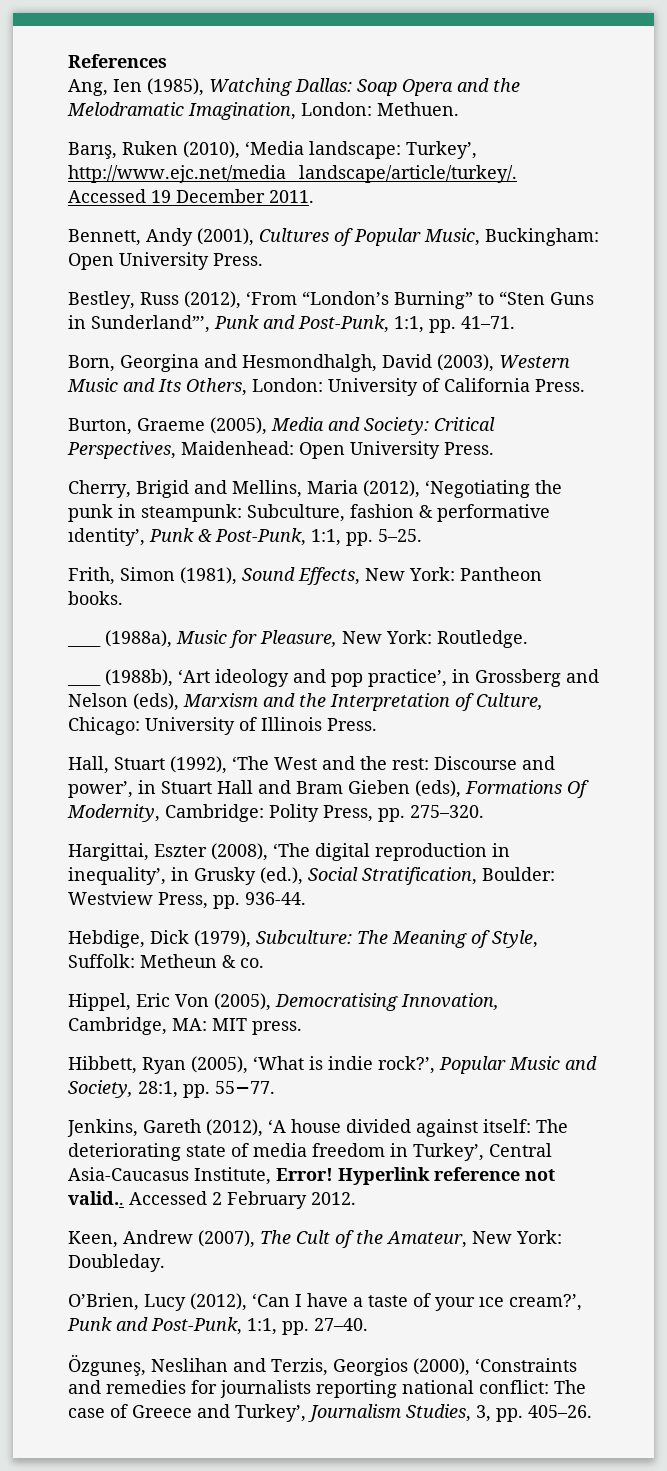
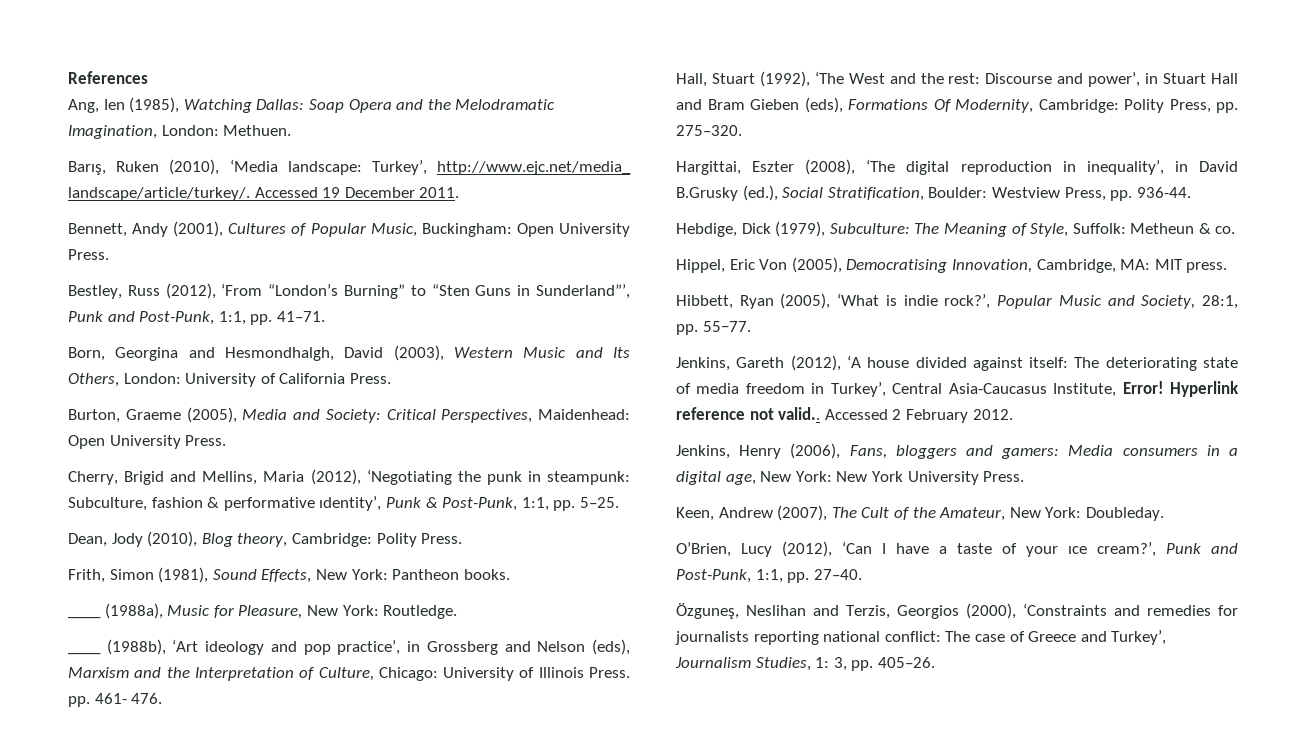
(422, 535) none -> [68,531,463,547] // Dean, Jody (2010), Blog theory, Cambridge: Polity Press.
(377, 724) none -> [68,693,163,707] pp. 461- 476.
[194,867,256,885] Grusky -> [1199,161,1238,172] [676,187,738,201] David B.Grusky
(356, 1198) none -> [676,443,1238,459] [676,471,1025,485] // Jenkins, Henry (2006), Fans, bloggers and gamers: Media consumers in a digital age, New York: New York University Press.
(471, 1413) none -> [815,657,830,668] 1:

